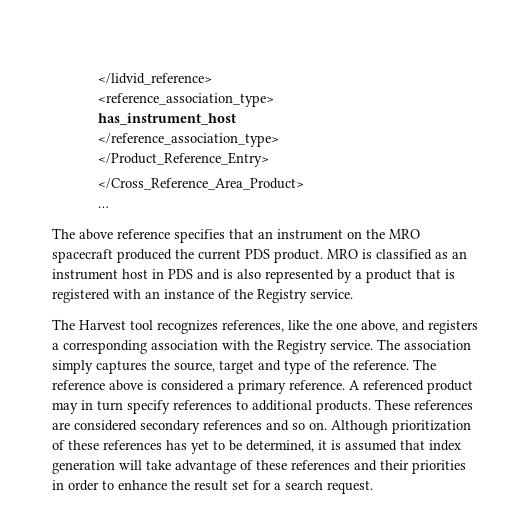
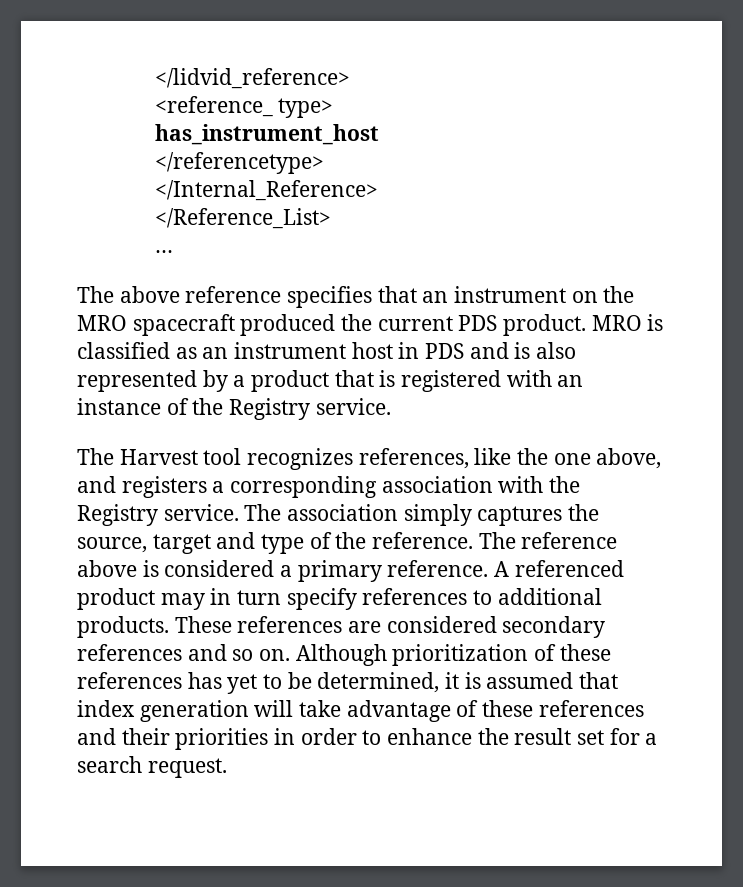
[98,93,275,107] <reference_association_type> -> [154,96,334,118] <reference_ type>
[98,133,280,147] [98,152,270,167] [98,178,305,190] </reference_association_type> // </Product_Reference_Entry> // </Cross_Reference_Area_Product> -> [154,152,324,174] [154,180,378,201] [154,208,331,229] </referencetype> // </Internal_Reference> // </Reference_List>

